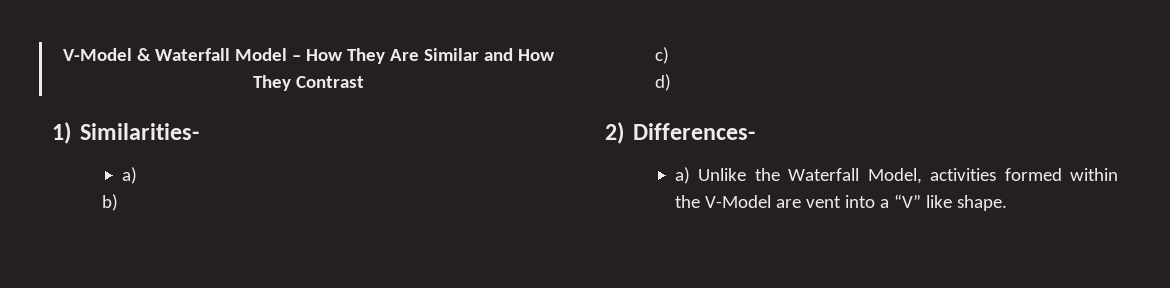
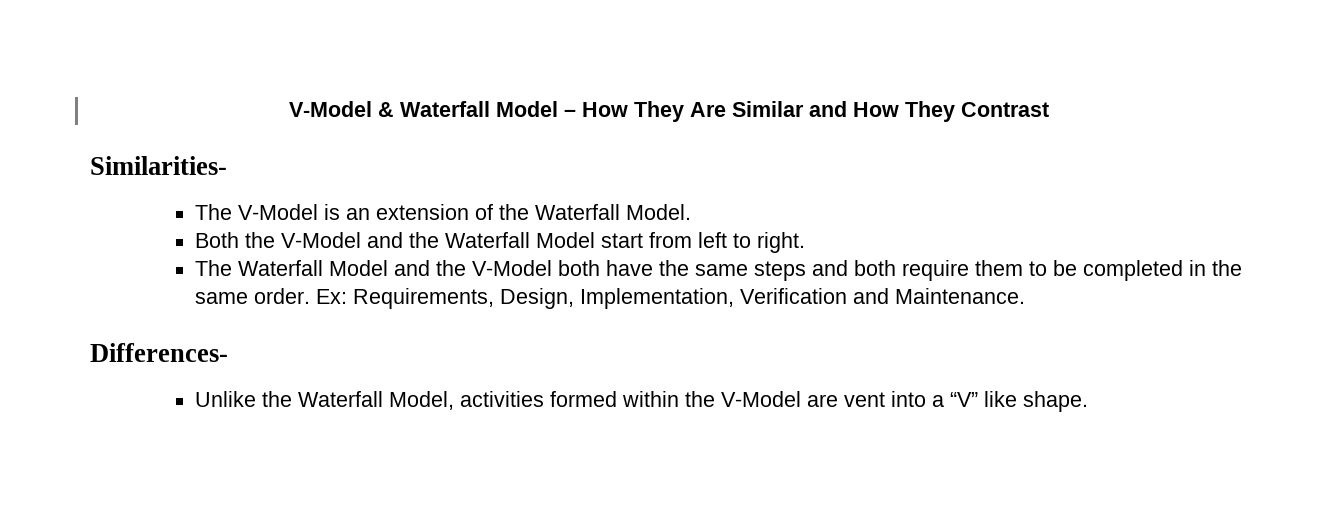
[52,122,71,144] 1) -> (1049, 109) none
[121,167,137,184] [101,194,118,211] [654,47,669,64] [654,74,671,91] [605,122,624,144] a) // b) // c) // d) // 2) -> [195,204,692,220] [195,232,806,253] [195,260,1243,281] [195,288,1026,309] The V-Model is an extension of the Waterfall Model. // Both the V-Model and the Waterfall Model start from left to right. // The Waterfall Model and the V-Model both have the same steps and both require them to be completed in the same order. Ex: Requirements, Design, Implementation, Verification and Maintenance. //
[674,167,690,184] a) -> (228, 352) none

